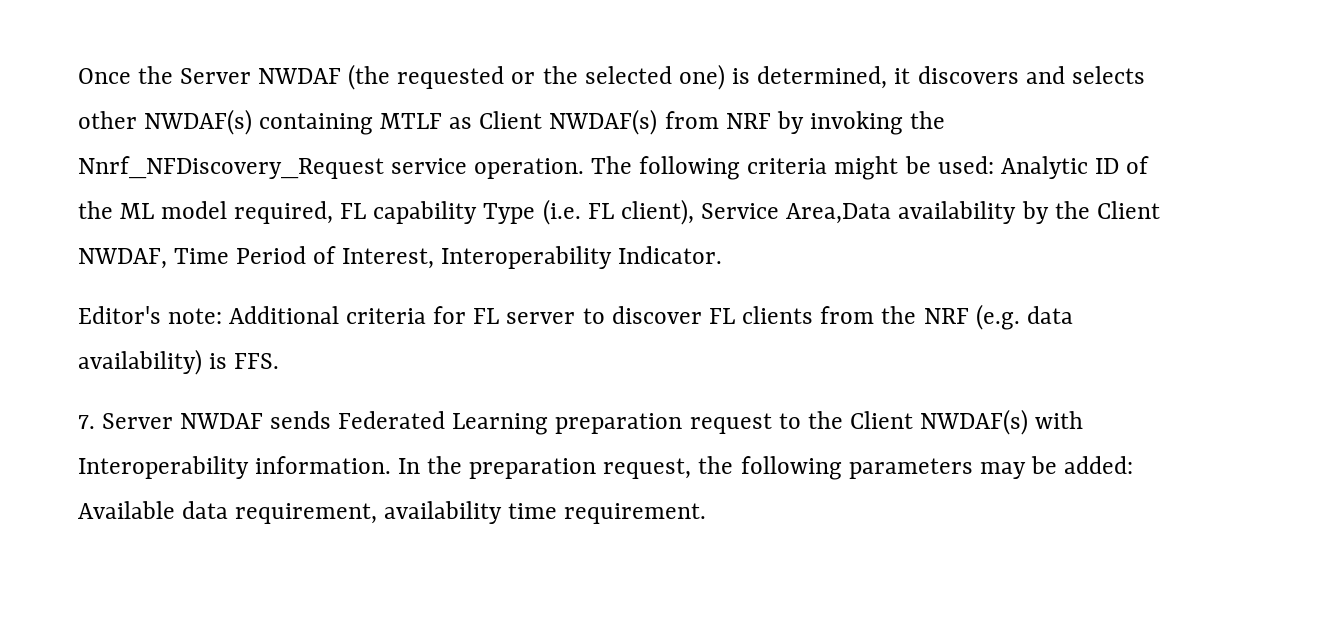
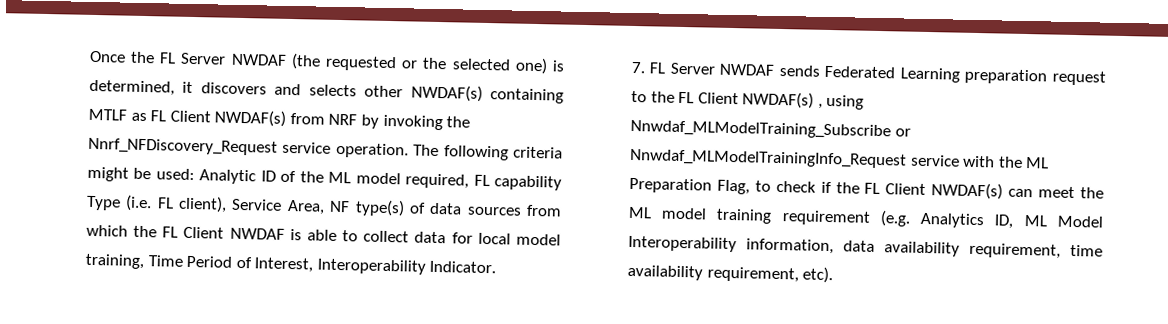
(173, 75) none -> [159,52,177,64] FL
(473, 123) none -> [150,110,167,122] FL
[786,201,1160,224] [77,248,167,269] Area,Data availability by the Client NWDAF, -> [286,199,562,217] [85,224,562,246] [84,253,145,270] Area, NF type(s) of data sources from which the FL Client NWDAF is able to collect data for local model training,
[77,304,1073,330] [77,349,279,375] [77,415,95,429] Editor's note: Additional criteria for FL server to discover FL clients from the NRF (e.g. data availability) is FFS. // 7. -> [630,61,667,74] 7. FL
[850,409,1084,435] [77,456,1134,480] [77,501,707,524] Client NWDAF(s) with Interoperability information. In the preparation request, the following parameters may be added: Available data requirement, availability time requirement. -> [678,91,865,110] [629,119,911,140] [628,148,1050,169] [628,177,1104,200] [627,206,1103,229] [627,235,1103,259] [626,264,834,284] FL Client NWDAF(s) , using Nnwdaf_MLModelTraining_Subscribe or Nnwdaf_MLModelTrainingInfo_Request service with the ML Preparation Flag, to check if the FL Client NWDAF(s) can meet the ML model training requirement (e.g. Analytics ID, ML Model Interoperability information, data availability requirement, time availability requirement, etc).

